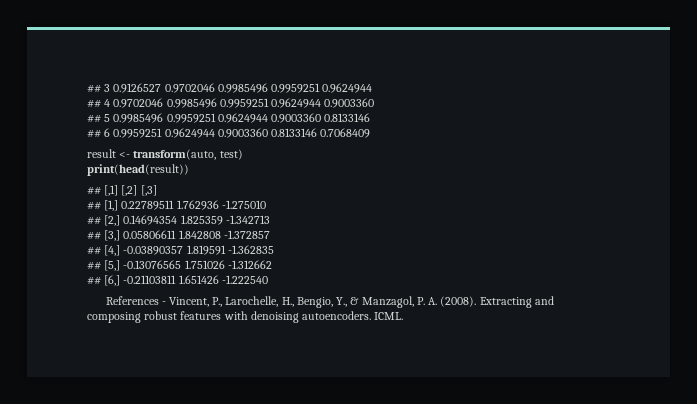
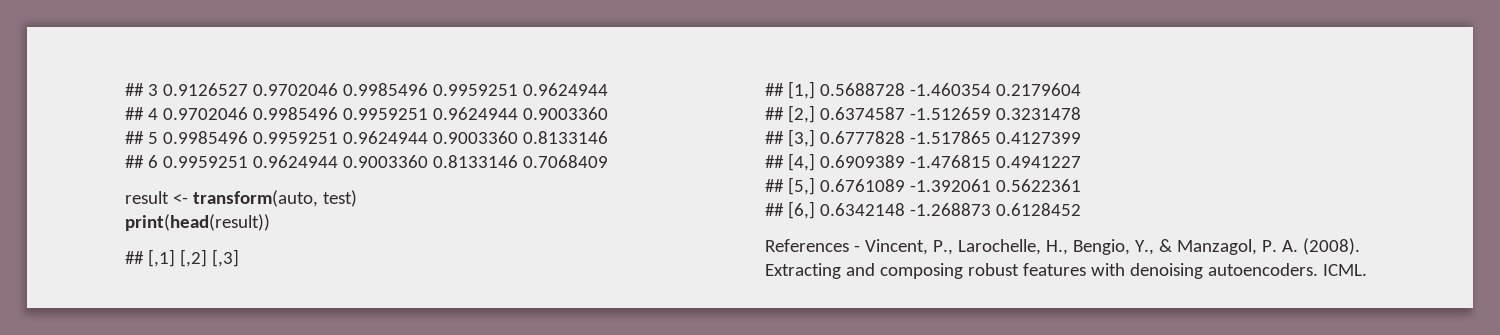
[121,200,266,210] 0.22789511 1.762936 -1.275010 -> [819,83,1081,96] 0.5688728 -1.460354 0.2179604
[123,215,270,225] 0.14694354 1.825359 -1.342713 -> [819,107,1081,120] 0.6374587 -1.512659 0.3231478
[123,230,270,239] 0.05806611 1.842808 -1.372857 -> [819,131,1081,144] 0.6777828 -1.517865 0.4127399
[123,245,274,255] -0.03890357 1.819591 -1.362835 -> [819,155,1081,168] 0.6909389 -1.476815 0.4941227
[123,260,272,269] -0.13076565 1.751026 -1.312662 -> [819,179,1081,192] 0.6761089 -1.392061 0.5622361
[123,275,268,284] -0.21103811 1.651426 -1.222540 -> [819,203,1081,216] 0.6342148 -1.268873 0.6128452

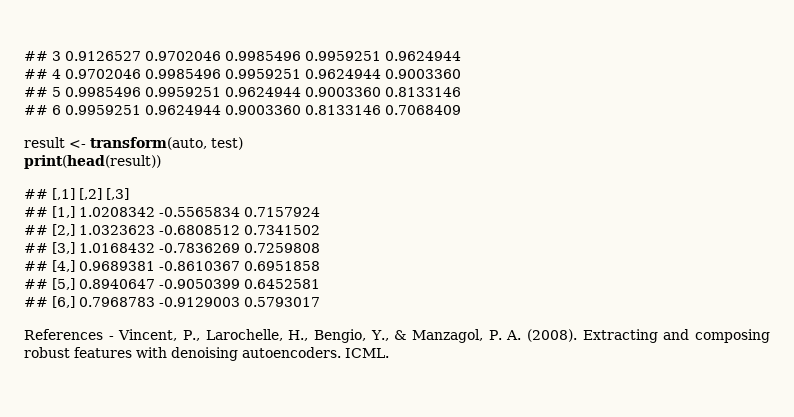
[819,83,1081,96] 0.5688728 -1.460354 0.2179604 -> [79,207,320,217] 1.0208342 -0.5565834 0.7157924
[819,107,1081,120] 0.6374587 -1.512659 0.3231478 -> [79,225,320,235] 1.0323623 -0.6808512 0.7341502
[819,131,1081,144] 0.6777828 -1.517865 0.4127399 -> [79,243,320,253] 1.0168432 -0.7836269 0.7259808
[819,155,1081,168] 0.6909389 -1.476815 0.4941227 -> [79,261,320,271] 0.9689381 -0.8610367 0.6951858
[819,179,1081,192] 0.6761089 -1.392061 0.5622361 -> [79,279,320,289] 0.8940647 -0.9050399 0.6452581
[819,203,1081,216] 0.6342148 -1.268873 0.6128452 -> [79,297,320,307] 0.7968783 -0.9129003 0.5793017

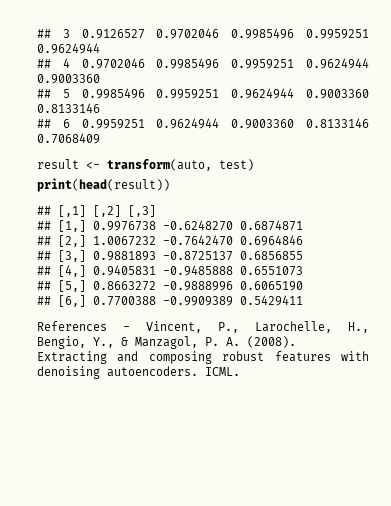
[79,207,320,217] 1.0208342 -0.5565834 0.7157924 -> [93,220,303,231] 0.9976738 -0.6248270 0.6874871
[79,225,320,235] 1.0323623 -0.6808512 0.7341502 -> [93,235,303,246] 1.0067232 -0.7642470 0.6964846
[79,243,320,253] 1.0168432 -0.7836269 0.7259808 -> [93,251,303,261] 0.9881893 -0.8725137 0.6856855
[79,261,320,271] 0.9689381 -0.8610367 0.6951858 -> [93,265,303,276] 0.9405831 -0.9485888 0.6551073
[79,279,320,289] 0.8940647 -0.9050399 0.6452581 -> [93,281,303,291] 0.8663272 -0.9888996 0.6065190
[79,297,320,307] 0.7968783 -0.9129003 0.5793017 -> [93,295,303,306] 0.7700388 -0.9909389 0.5429411

